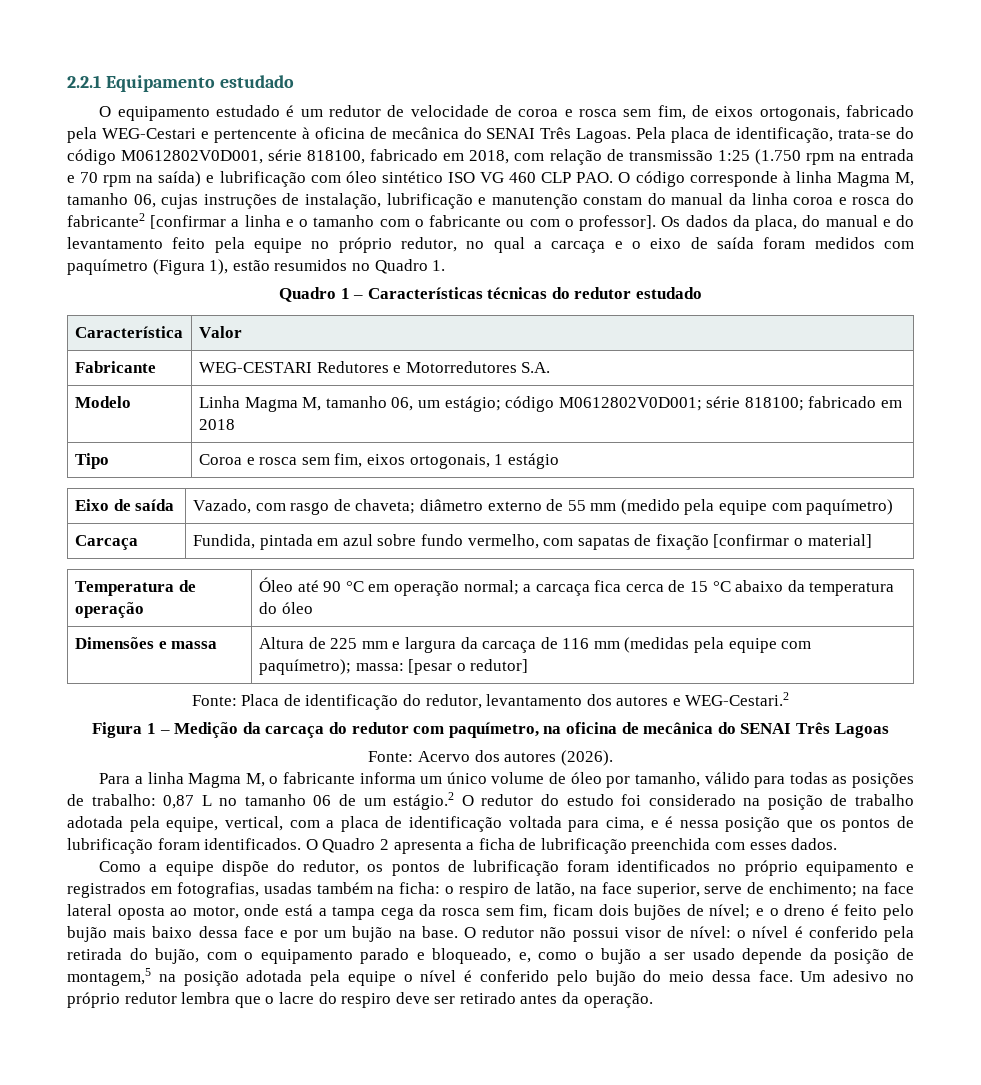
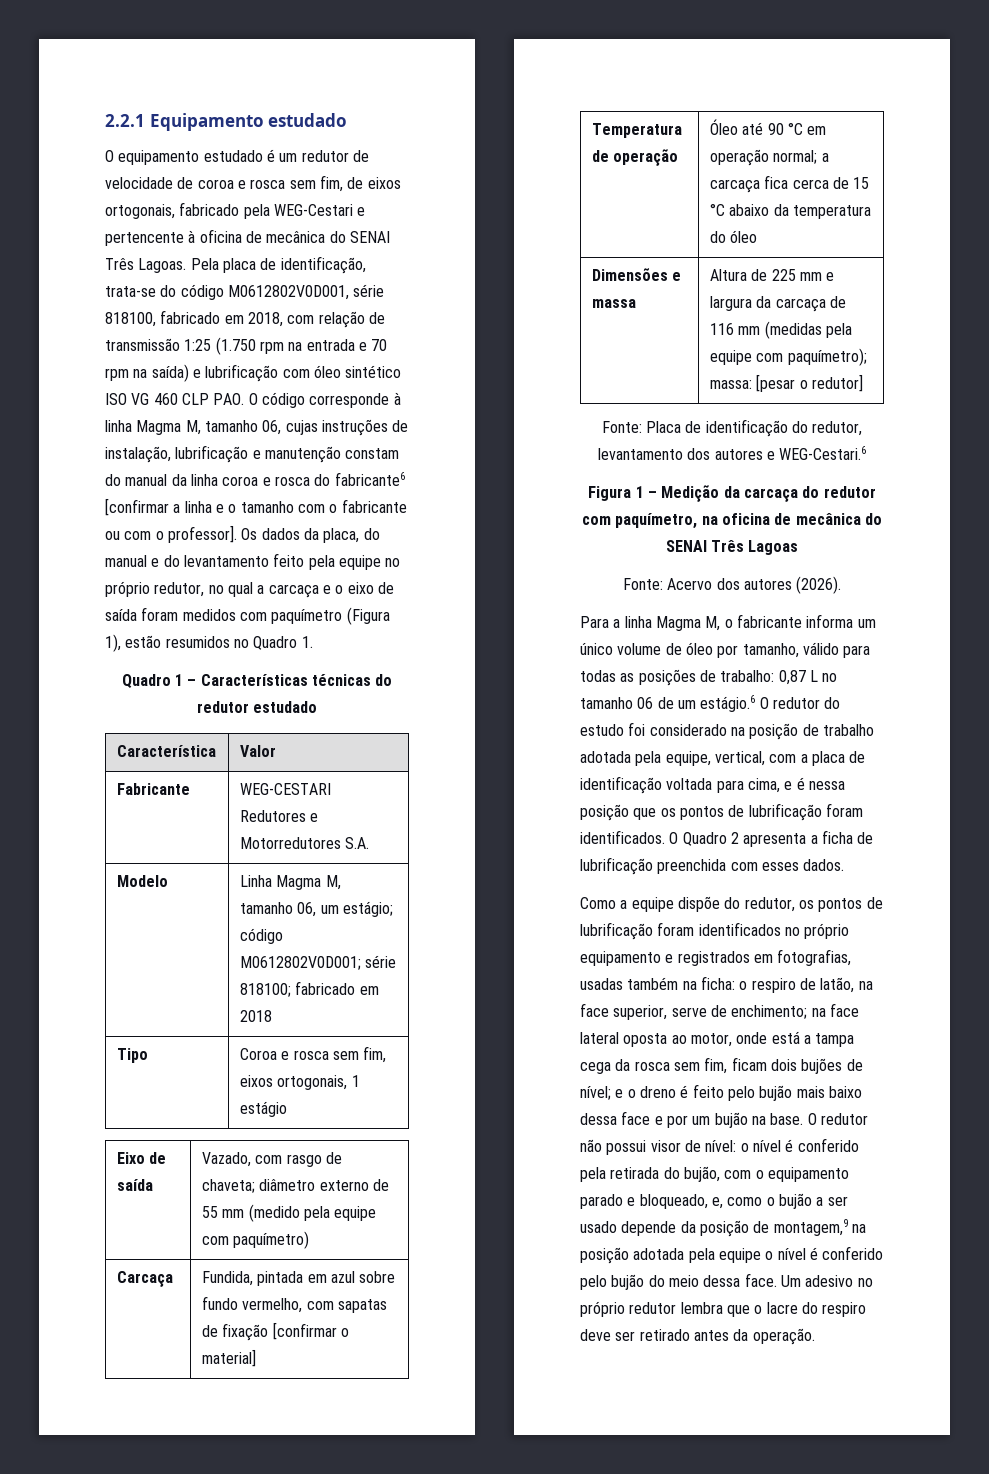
[67,213,145,227] fabricante2 -> [334,472,405,486] fabricante6
[685,692,790,706] WEG-Cestari.2 -> [779,446,867,460] WEG-Cestari.6
[393,792,455,810] estágio.2 -> [700,695,756,712] estágio.6
[67,968,151,986] montagem,5 -> [773,1219,848,1236] montagem,9

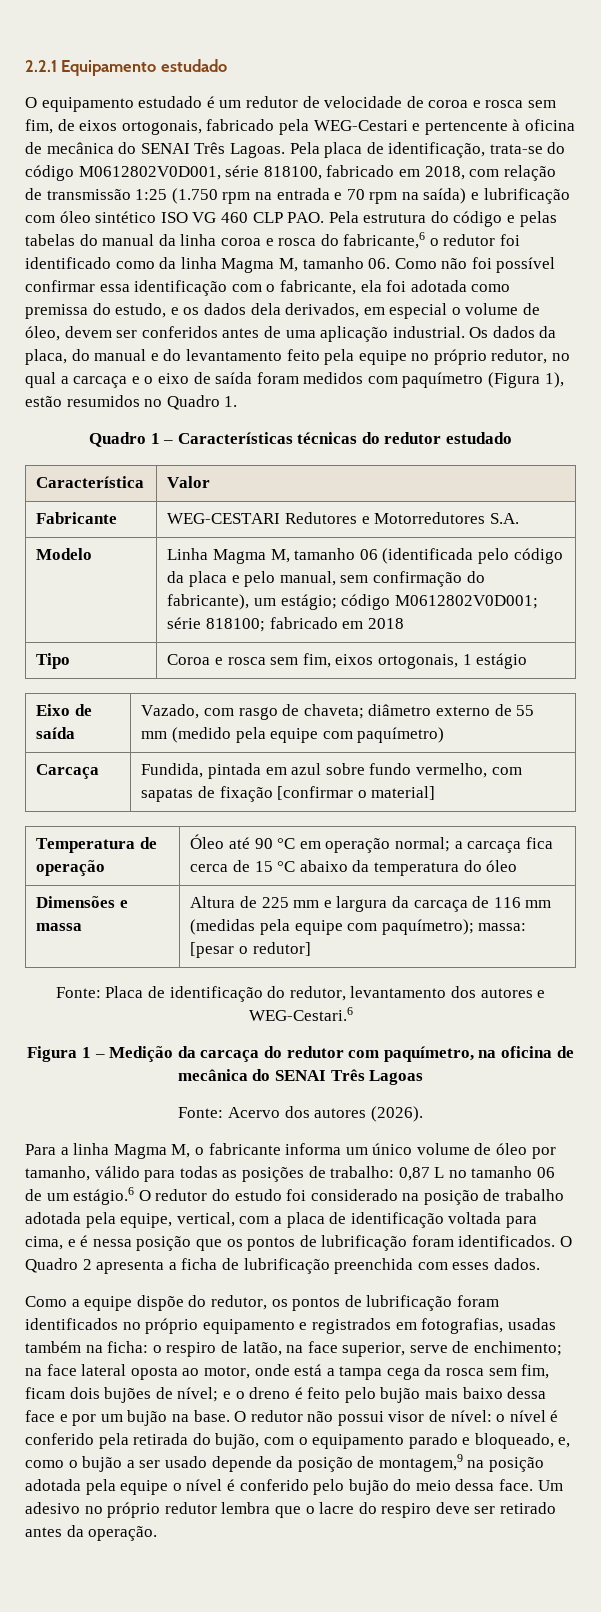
[248,392,401,408] [105,419,409,436] [105,445,400,463] O código corresponde à linha Magma M, tamanho 06, cujas instruções de instalação, lubrificação e manutenção constam -> [328,211,557,227] [25,234,75,246] Pela estrutura do código e pelas tabelas
[334,472,405,486] [105,498,407,516] [105,525,237,543] fabricante6 [confirmar a linha e o tamanho com o fabricante ou com o professor]. -> [343,232,521,249] [25,257,556,273] [25,280,511,296] [25,303,541,319] [25,326,465,342] fabricante,6 o redutor foi identificado como da linha Magma M, tamanho 06. Como não foi possível confirmar essa identificação com o fabricante, ela foi adotada como premissa do estudo, e os dados dela derivados, em especial o volume de óleo, devem ser conferidos antes de uma aplicação industrial.
[297,902,317,917] 06, -> [359,548,563,564] [167,571,485,587] [167,594,250,610] 06 (identificada pelo código da placa e pelo manual, sem confirmação do fabricante),

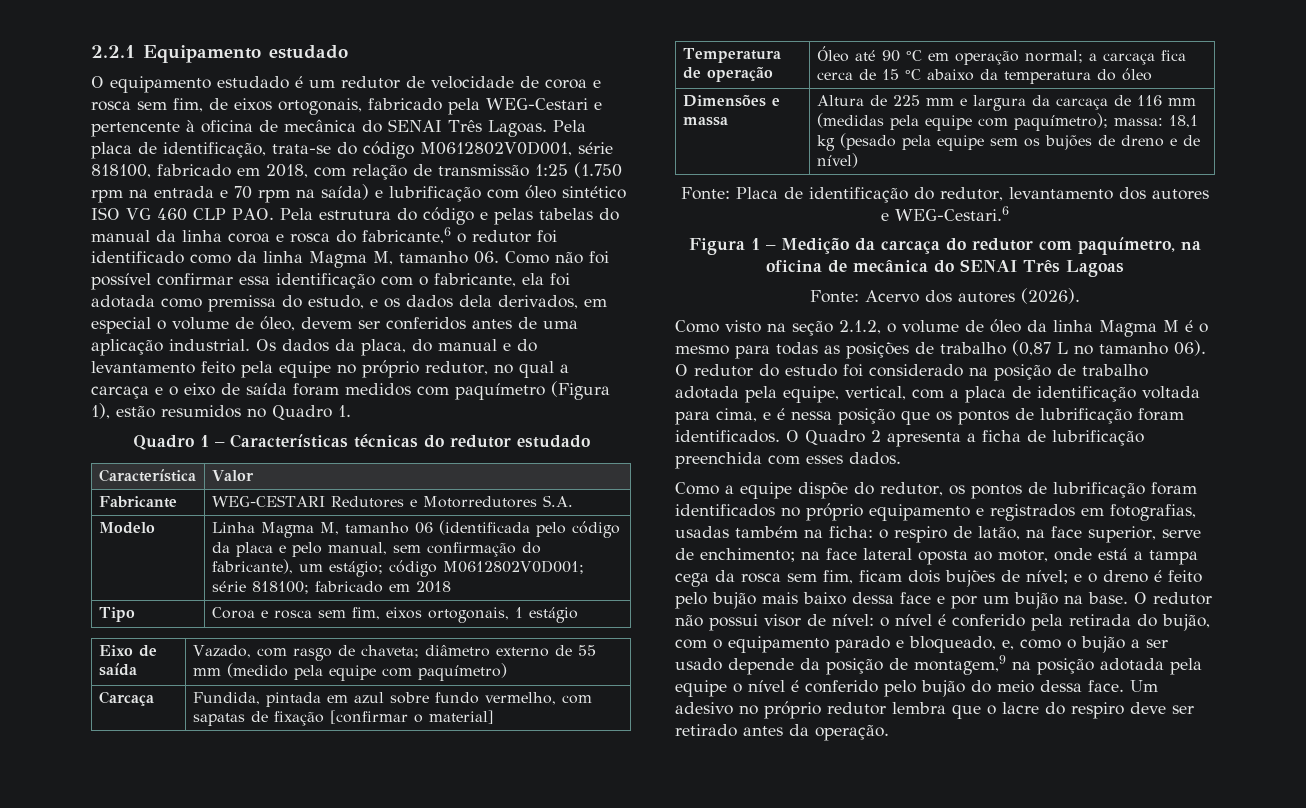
[190,942,311,958] [pesar o redutor] -> [1168,115,1198,128] [816,133,1200,151] [816,153,858,168] 18,1 kg (pesado pela equipe sem os bujões de dreno e de nível)
[25,1143,556,1159] [25,1166,140,1181] Para a linha Magma M, o fabricante informa um único volume de óleo por tamanho, válido -> [675,319,1208,337] [675,345,729,355] Como visto na seção 2.1.2, o volume de óleo da linha Magma M é o mesmo
[330,1166,430,1181] trabalho: 0,87 -> [940,340,1051,356] trabalho (0,87
[537,1167,556,1178] [25,1187,135,1205] 06 de um estágio.6 -> [1174,340,1206,356] 06).

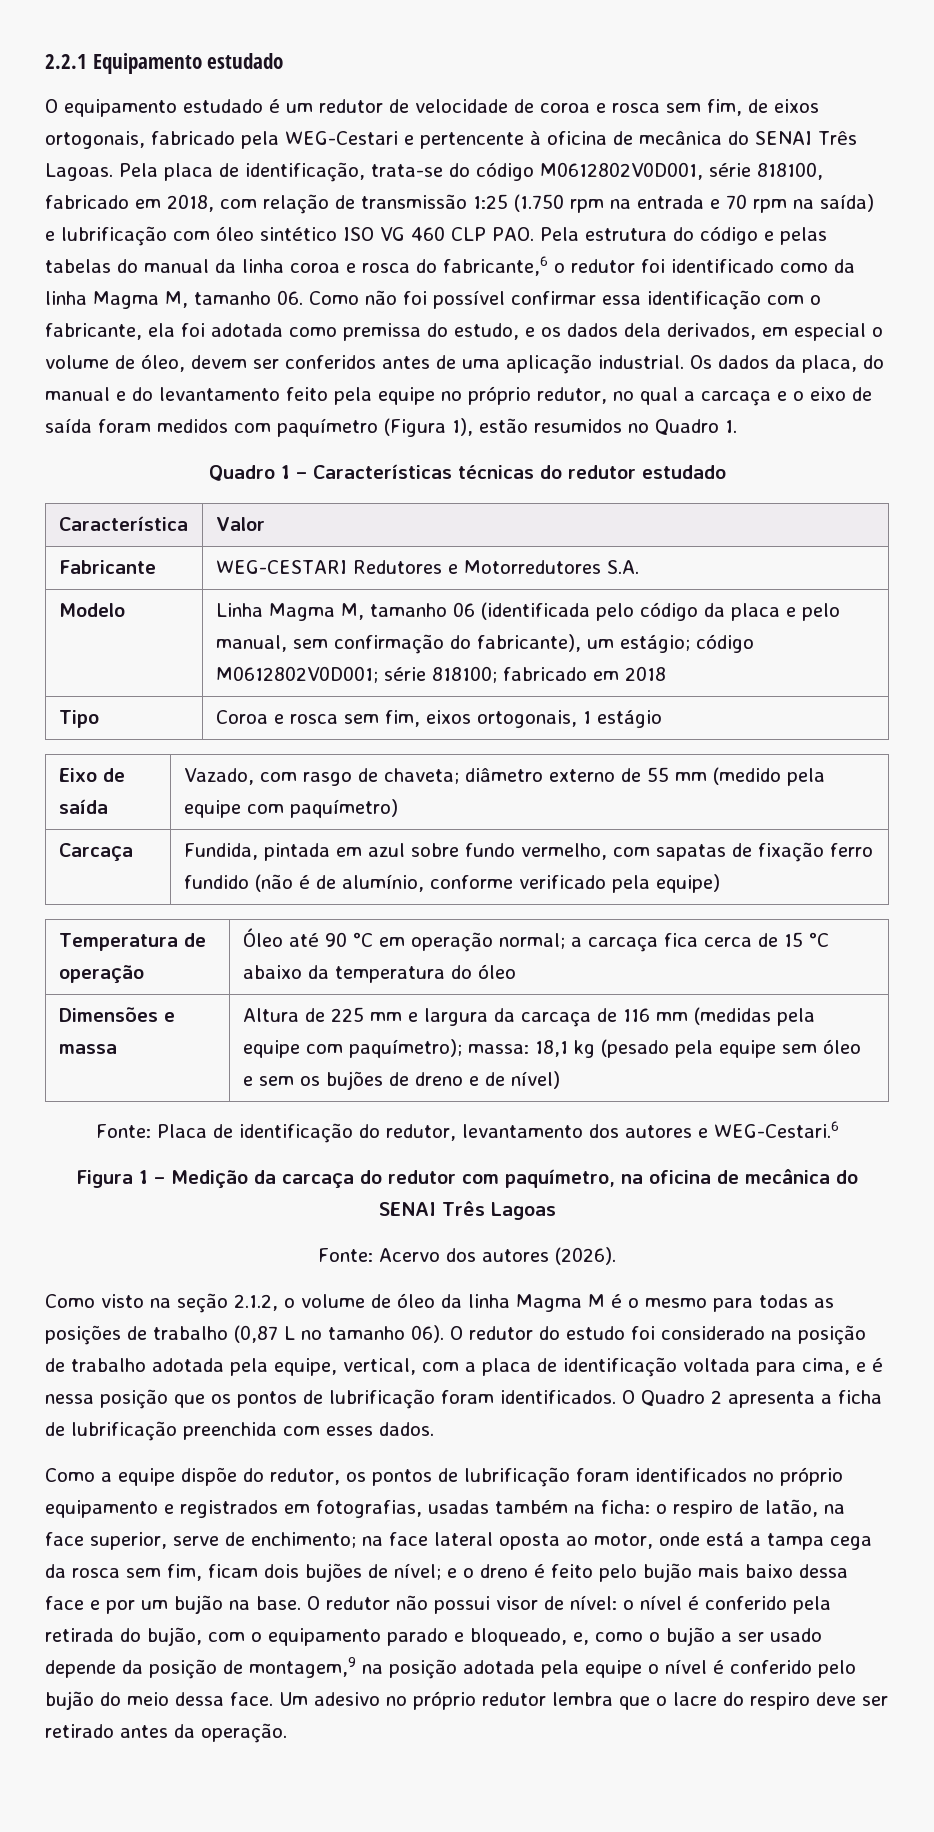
[329,710,494,724] [confirmar o material] -> [829,843,873,857] [183,874,720,893] ferro fundido (não é de alumínio, conforme verificado pela equipe)
(1018, 142) none -> [822,1039,861,1054] [242,1076,294,1086] óleo e sem

